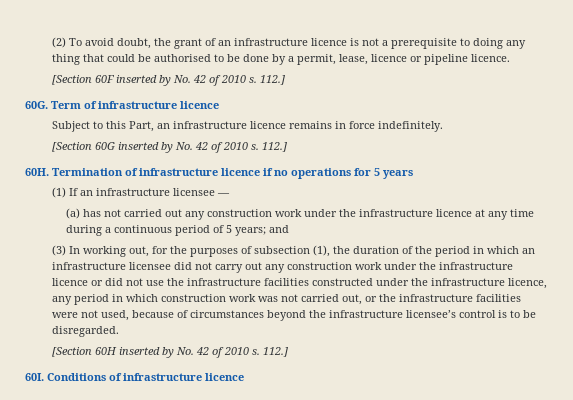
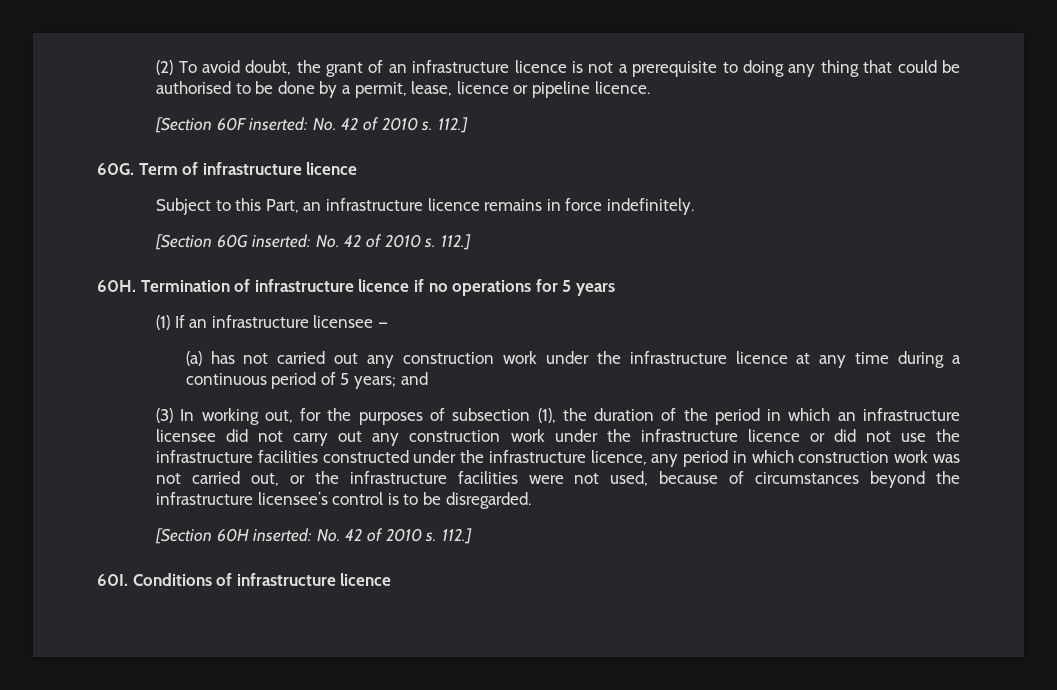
[116,75,172,86] inserted by -> [249,117,309,131] inserted:
[118,142,174,153] inserted by -> [252,234,312,248] inserted:
[119,347,175,358] inserted by -> [253,528,313,542] inserted:

